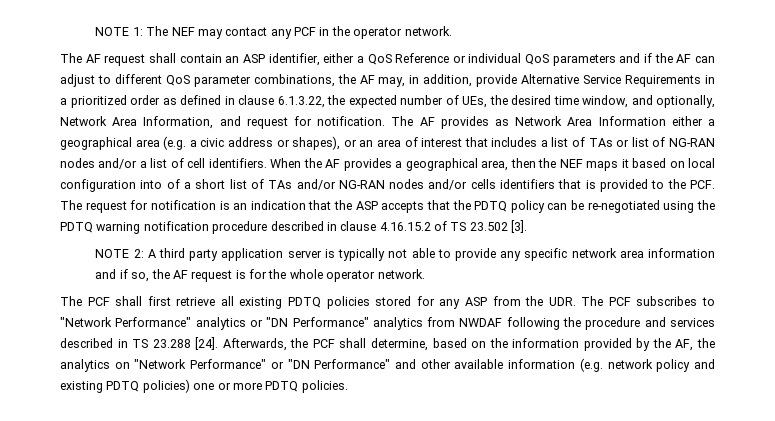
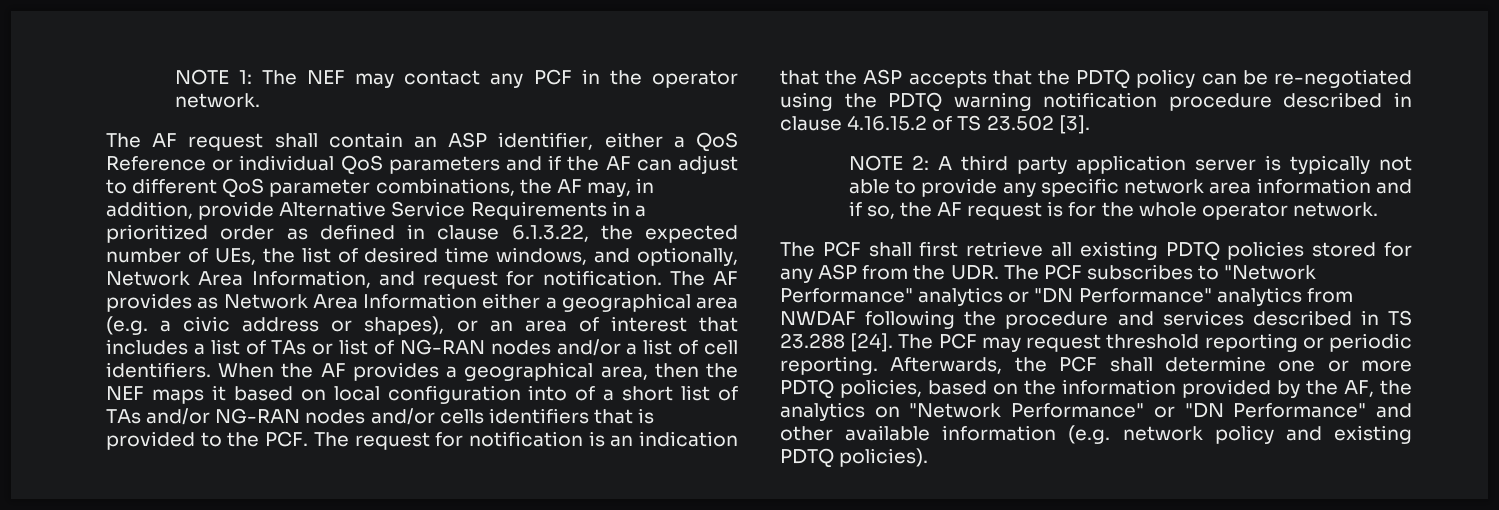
(508, 100) none -> [301,247,358,263] list of
[582,95,628,108] window, -> [496,247,588,265] windows,
[222,338,428,351] Afterwards, the PCF shall determine, -> [898,333,1412,352] [780,356,1412,375] [780,379,922,399] The PCF may request threshold reporting or periodic reporting. Afterwards, the PCF shall determine one or more PDTQ policies,
[142,379,348,393] policies) one or more PDTQ policies. -> [839,448,929,467] policies).

